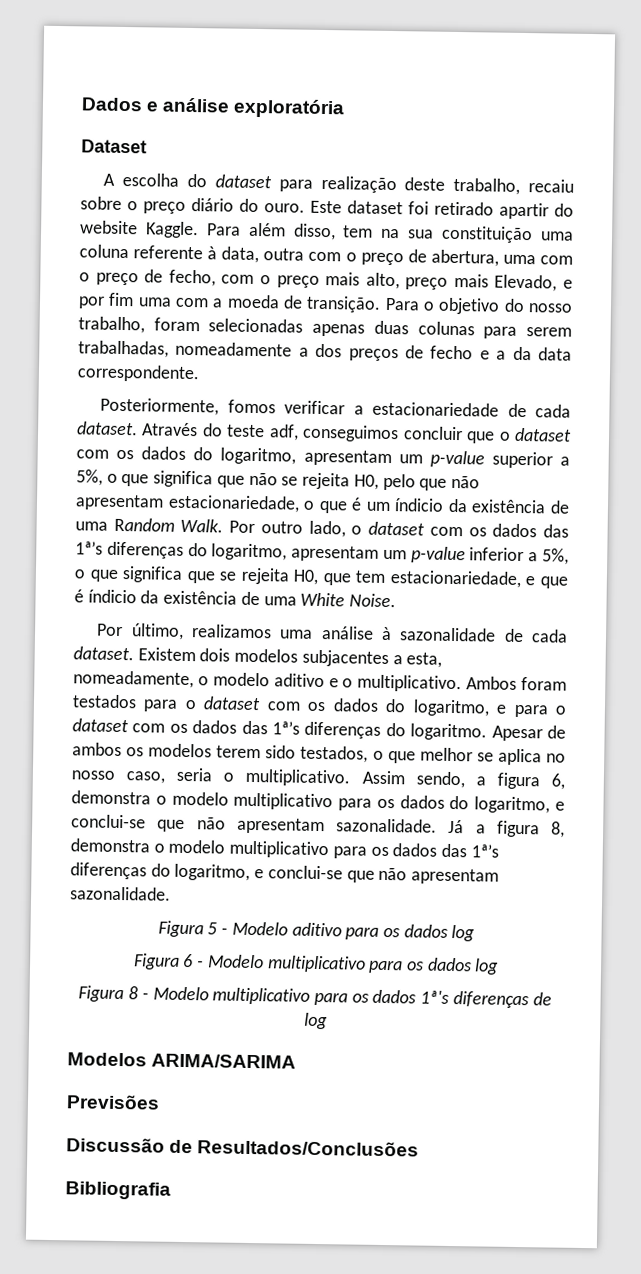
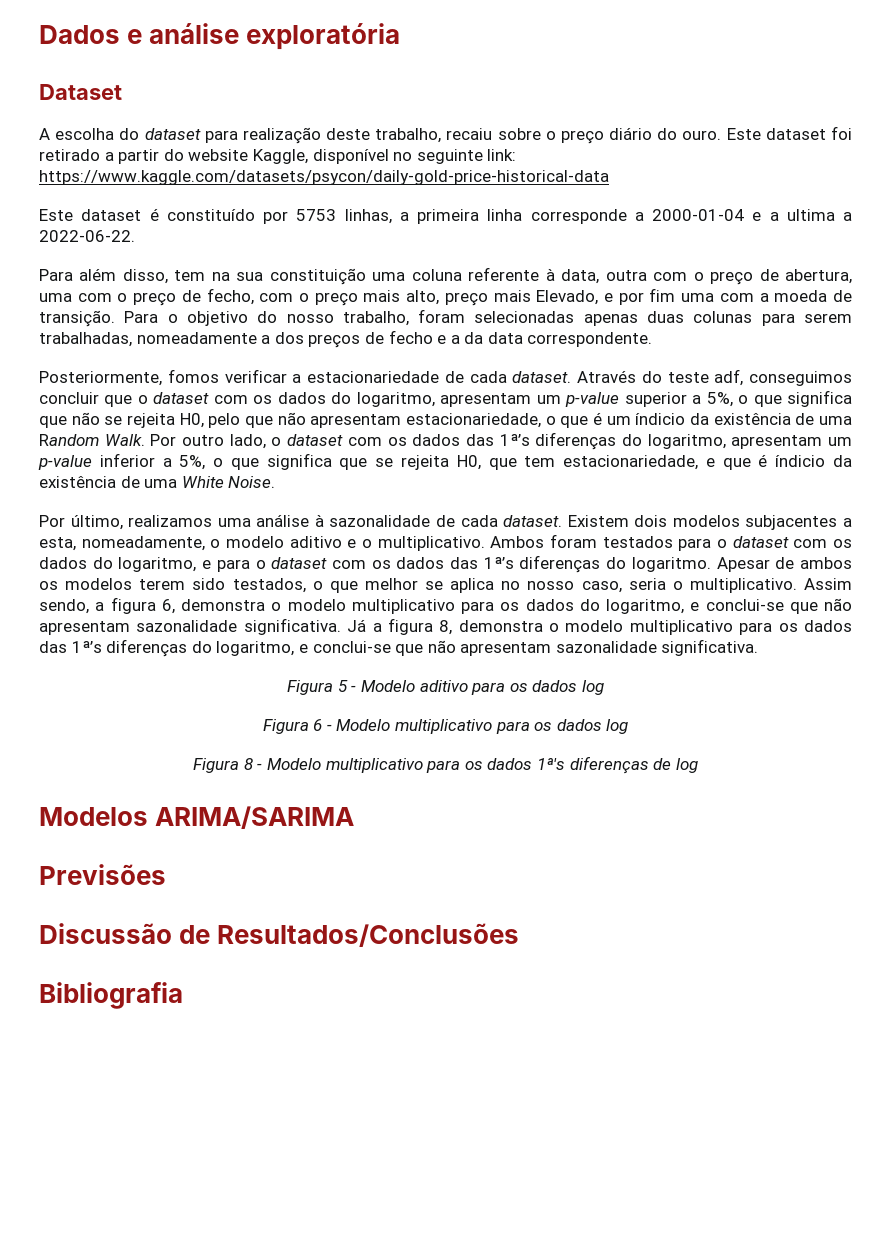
[499,202,574,220] [80,220,199,239] apartir do website Kaggle. -> [104,149,517,164] [39,170,609,185] [39,208,852,224] [39,230,135,242] a partir do website Kaggle, disponível no seguinte link: https://www.kaggle.com/datasets/psycon/daily-gold-price-historical-data // Este dataset é constituído por 5753 linhas, a primeira linha corresponde a 2000-01-04 e a ultima a 2022-06-22. //
[336,818,437,833] sazonalidade. -> [136,618,341,635] sazonalidade significativa.
[70,886,171,901] sazonalidade. -> [555,639,759,656] sazonalidade significativa.

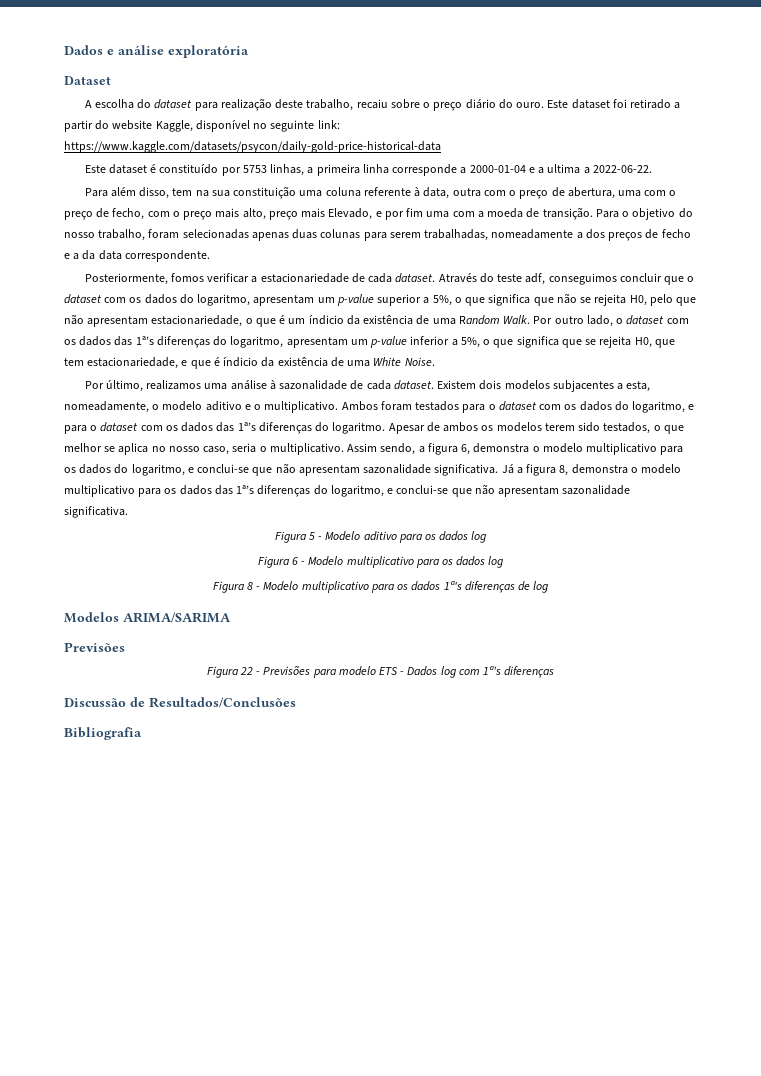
(166, 874) none -> [206,665,555,678] // Figura 22 - Previsões para modelo ETS - Dados log com 1ª’s diferenças

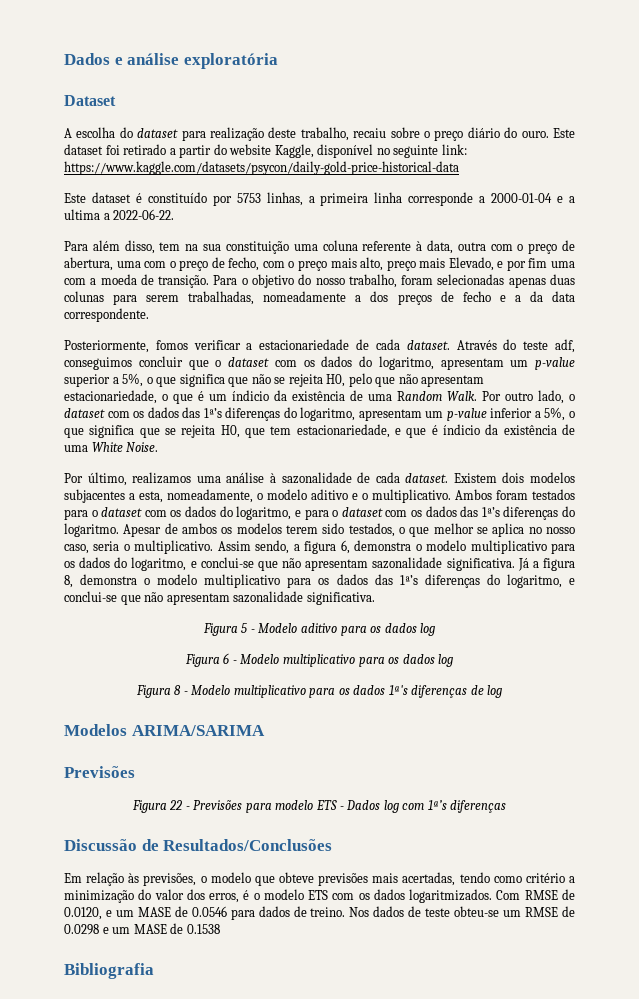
(296, 702) none -> [64,872,576,886] [64,889,575,903] [64,906,575,920] [64,923,220,935] // Em relação às previsões, o modelo que obteve previsões mais acertadas, tendo como critério a minimização do valor dos erros, é o modelo ETS com os dados logaritmizados. Com RMSE de 0.0120, e um MASE de 0.0546 para dados de treino. Nos dados de teste obteu-se um RMSE de 0.0298 e um MASE de 0.1538

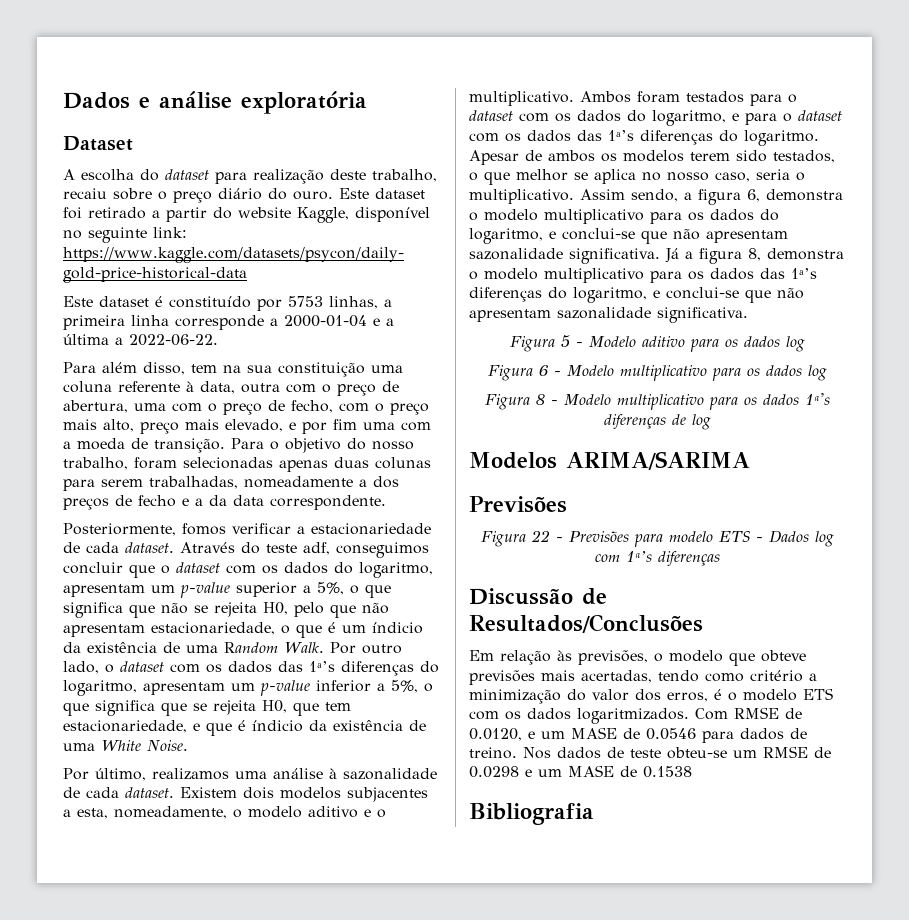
[64,209,100,220] ultima -> [63,334,109,345] última
[448,257,494,271] Elevado, -> [225,419,283,432] elevado,

